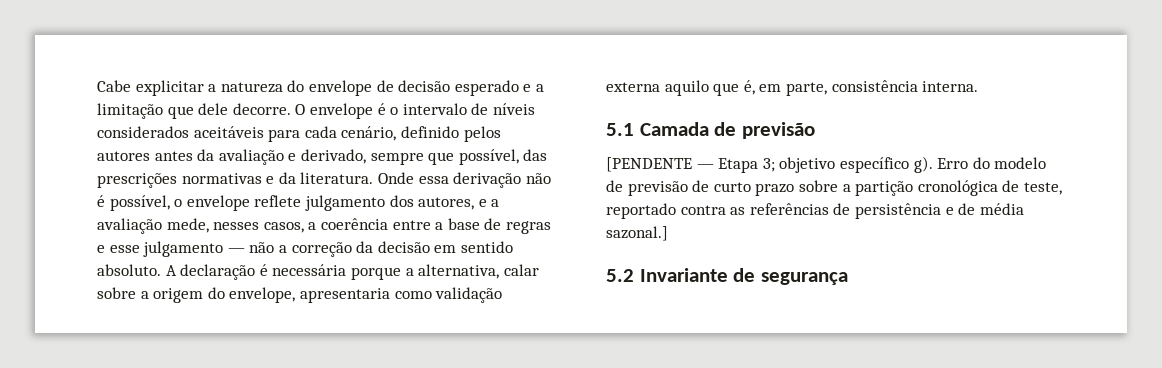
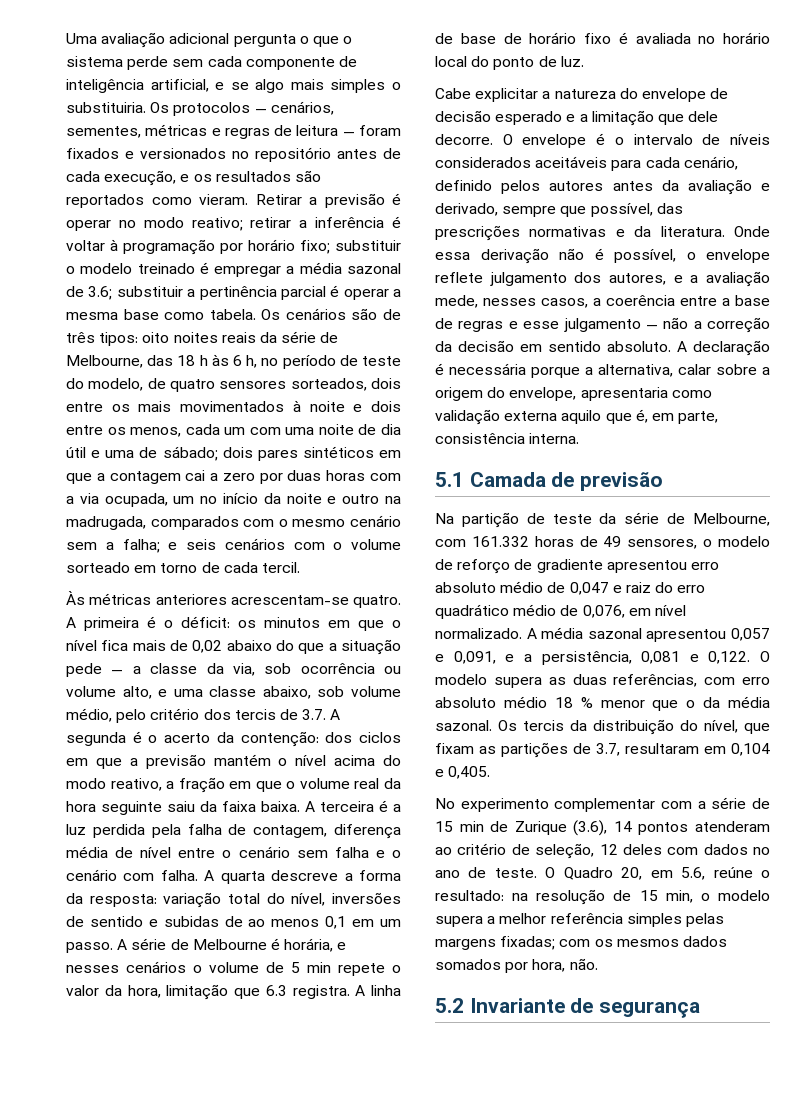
(97, 86) none -> [66,32,353,48] [66,56,357,70] [66,79,401,93] [66,101,334,116] [66,124,401,139] [66,147,401,162] [66,170,321,186] [66,193,401,208] [66,216,401,231] [66,239,401,255] [66,262,401,277] [66,285,401,300] [66,308,401,320] [66,331,339,346] [66,354,401,369] [66,378,401,392] [66,400,401,412] [66,424,401,437] [66,446,401,461] [66,470,401,484] [66,493,402,507] [66,515,401,530] [66,538,401,553] [66,562,300,573] [66,591,401,608] [66,616,401,631] [66,639,401,655] [66,663,401,677] [66,686,401,699] [66,708,341,723] [66,731,401,747] [66,754,401,769] [66,777,401,793] [66,800,401,815] [66,824,401,839] [66,846,401,858] [66,869,401,884] [66,892,401,908] [66,916,402,929] [66,938,347,953] [66,961,401,976] [66,984,401,1000] [435,32,770,44] [435,56,584,70] Uma avaliação adicional pergunta o que o sistema perde sem cada componente de inteligência artificial, e se algo mais simples o substituiria. Os protocolos — cenários, sementes, métricas e regras de leitura — foram fixados e versionados no repositório antes de cada execução, e os resultados são reportados como vieram. Retirar a previsão é operar no modo reativo; retirar a inferência é voltar à programação por horário fixo; substituir o modelo treinado é empregar a média sazonal de 3.6; substituir a pertinência parcial é operar a mesma base como tabela. Os cenários são de três tipos: oito noites reais da série de Melbourne, das 18 h às 6 h, no período de teste do modelo, de quatro sensores sorteados, dois entre os mais movimentados à noite e dois entre os menos, cada um com uma noite de dia útil e uma de sábado; dois pares sintéticos em que a contagem cai a zero por duas horas com a via ocupada, um no início da noite e outro na madrugada, comparados com o mesmo cenário sem a falha; e seis cenários com o volume sorteado em torno de cada tercil. // Às métricas anteriores acrescentam-se quatro. A primeira é o déficit: os minutos em que o nível fica mais de 0,02 abaixo do que a situação pede — a classe da via, sob ocorrência ou volume alto, e uma classe abaixo, sob volume médio, pelo critério dos tercis de 3.7. A segunda é o acerto da contenção: dos ciclos em que a previsão mantém o nível acima do modo reativo, a fração em que o volume real da hora seguinte saiu da faixa baixa. A terceira é a luz perdida pela falha de contagem, diferença média de nível entre o cenário sem falha e o cenário com falha. A quarta descreve a forma da resposta: variação total do nível, inversões de sentido e subidas de ao menos 0,1 em um passo. A série de Melbourne é horária, e nesses cenários o volume de 5 min repete o valor da hora, limitação que 6.3 registra. A linha de base de horário fixo é avaliada no horário local do ponto de luz. //
[606,156,1047,173] [606,180,1062,196] [606,203,1024,219] [606,226,668,241] [PENDENTE — Etapa 3; objetivo específico g). Erro do modelo de previsão de curto prazo sobre a partição cronológica de teste, reportado contra as referências de persistência e de média sazonal.] -> [435,512,770,528] [435,536,770,549] [435,559,719,574] [435,581,706,595] [435,604,686,619] [435,627,770,642] [435,651,770,665] [435,674,770,688] [435,696,770,711] [435,719,770,735] [435,742,770,758] [435,766,491,779] [435,797,770,812] [435,820,770,836] [435,843,770,859] [435,867,770,880] [435,889,770,905] [435,913,724,927] [435,936,727,950] [435,958,598,973] Na partição de teste da série de Melbourne, com 161.332 horas de 49 sensores, o modelo de reforço de gradiente apresentou erro absoluto médio de 0,047 e raiz do erro quadrático médio de 0,076, em nível normalizado. A média sazonal apresentou 0,057 e 0,091, e a persistência, 0,081 e 0,122. O modelo supera as duas referências, com erro absoluto médio 18 % menor que o da média sazonal. Os tercis da distribuição do nível, que fixam as partições de 3.7, resultaram em 0,104 e 0,405. // No experimento complementar com a série de 15 min de Zurique (3.6), 14 pontos atenderam ao critério de seleção, 12 deles com dados no ano de teste. O Quadro 20, em 5.6, reúne o resultado: na resolução de 15 min, o modelo supera a melhor referência simples pelas margens fixadas; com os mesmos dados somados por hora, não.

